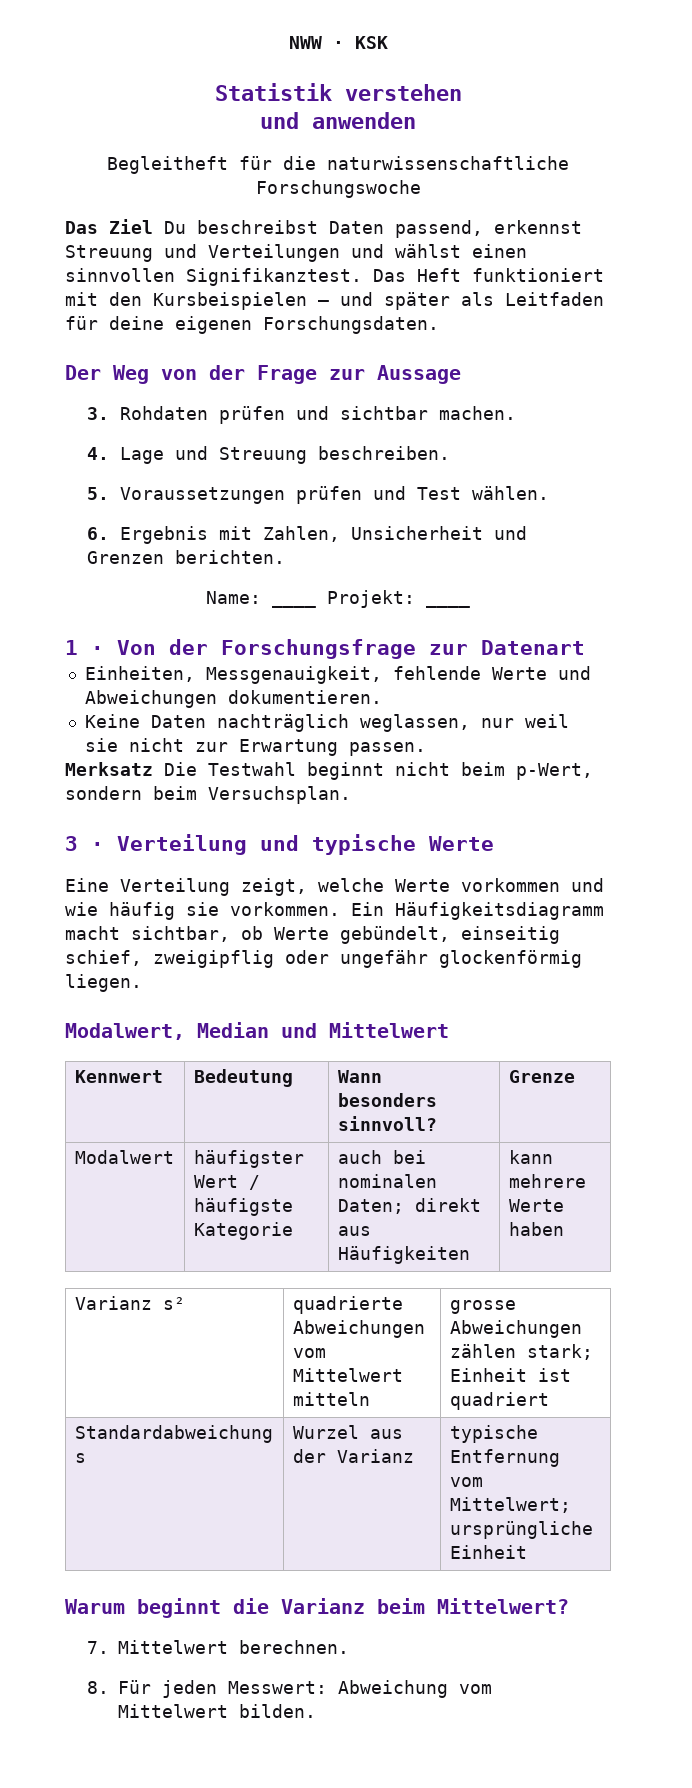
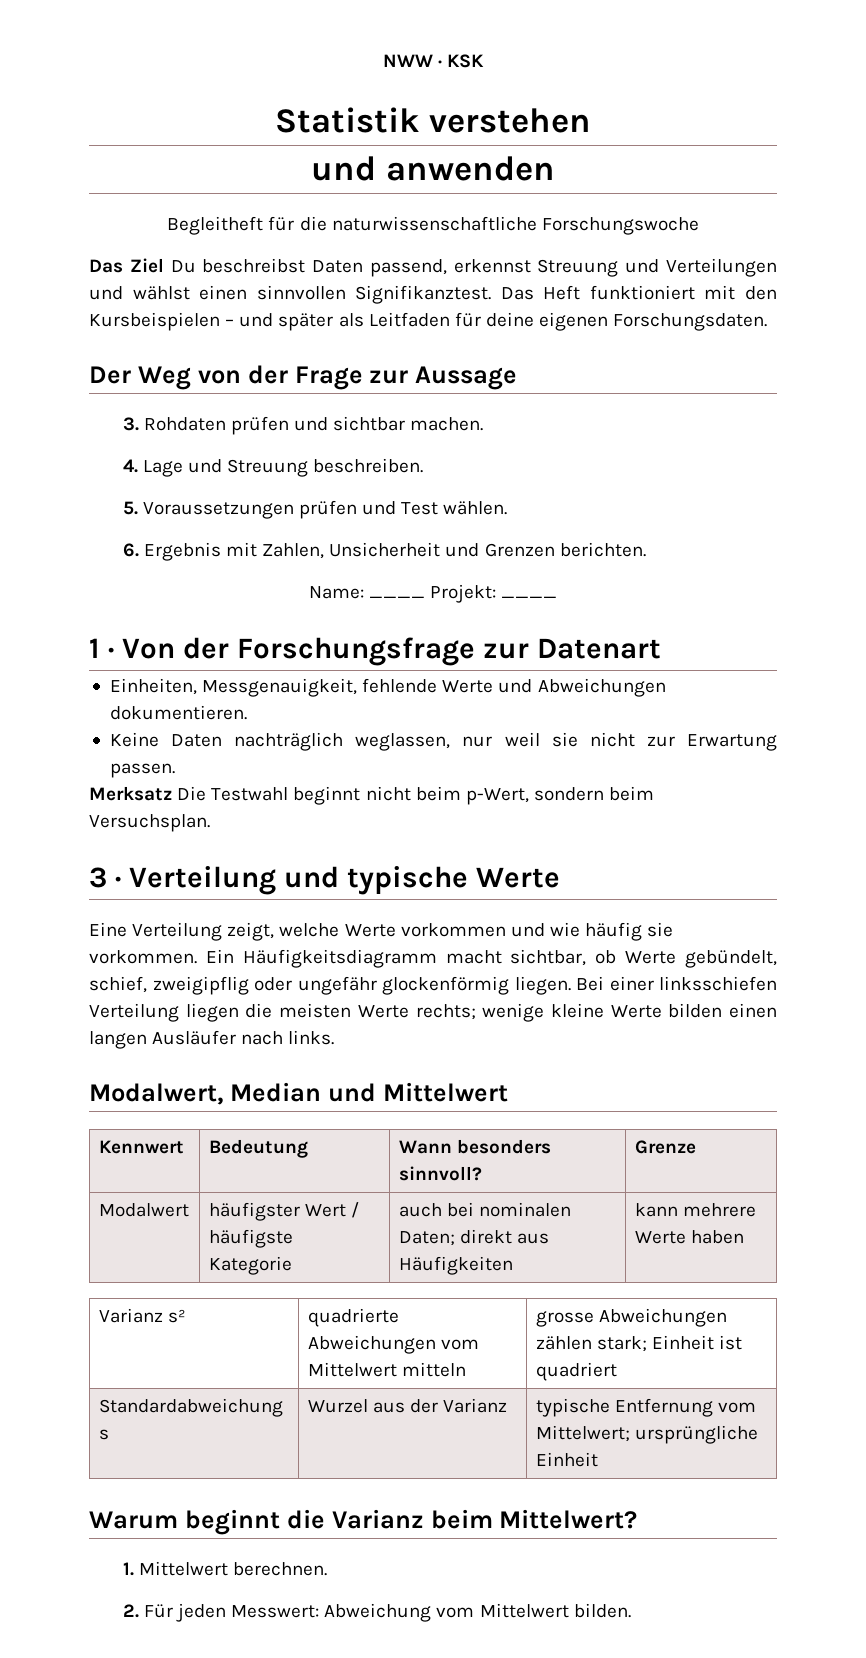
[461,926,560,944] einseitig -> (778, 959) none
(142, 983) none -> [576,976,777,991] [89,1003,778,1022] [89,1030,335,1049] Bei einer linksschiefen Verteilung liegen die meisten Werte rechts; wenige kleine Werte bilden einen langen Ausläufer nach links.
[87,1641,110,1654] 7. -> [122,1562,134,1576] 1.
[87,1681,110,1694] 8. -> [122,1604,139,1618] 2.

